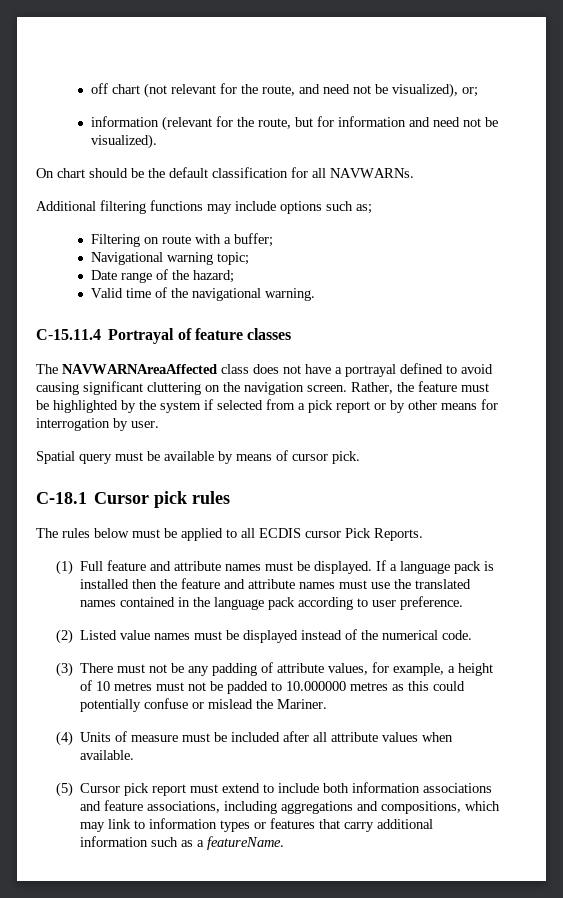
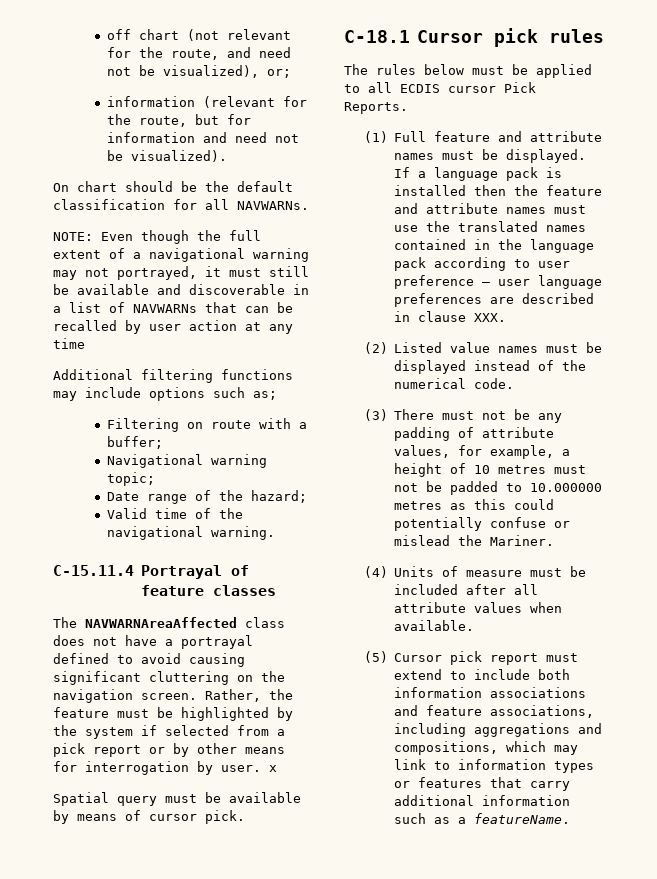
(414, 173) none -> [53,230,261,244] [53,248,309,262] [53,266,309,280] [53,284,309,295] [53,302,293,313] [53,320,293,334] [53,338,85,349] // NOTE: Even though the full extent of a navigational warning may not portrayed, it must still be available and discoverable in a list of NAVWARNs that can be recalled by user action at any time
(159, 424) none -> [269,765,277,772] x
[399,596,463,610] preference. -> [394,275,603,289] [394,293,595,307] [394,311,507,322] preference – user language preferences are described in clause XXX.

